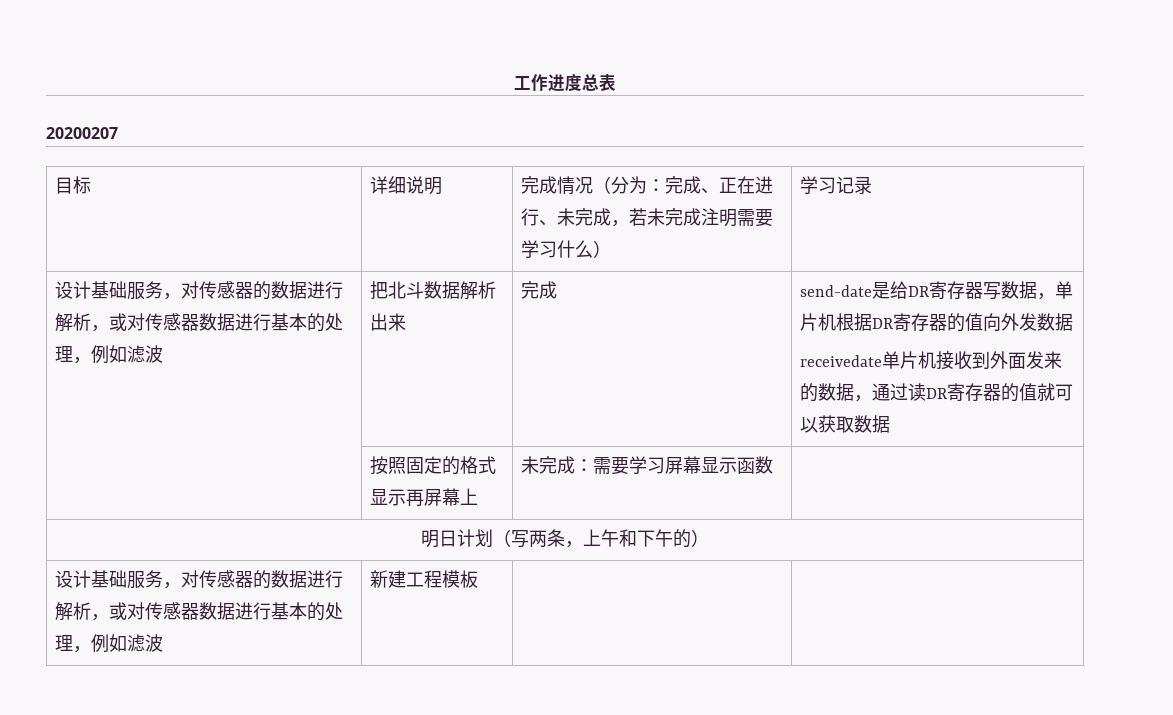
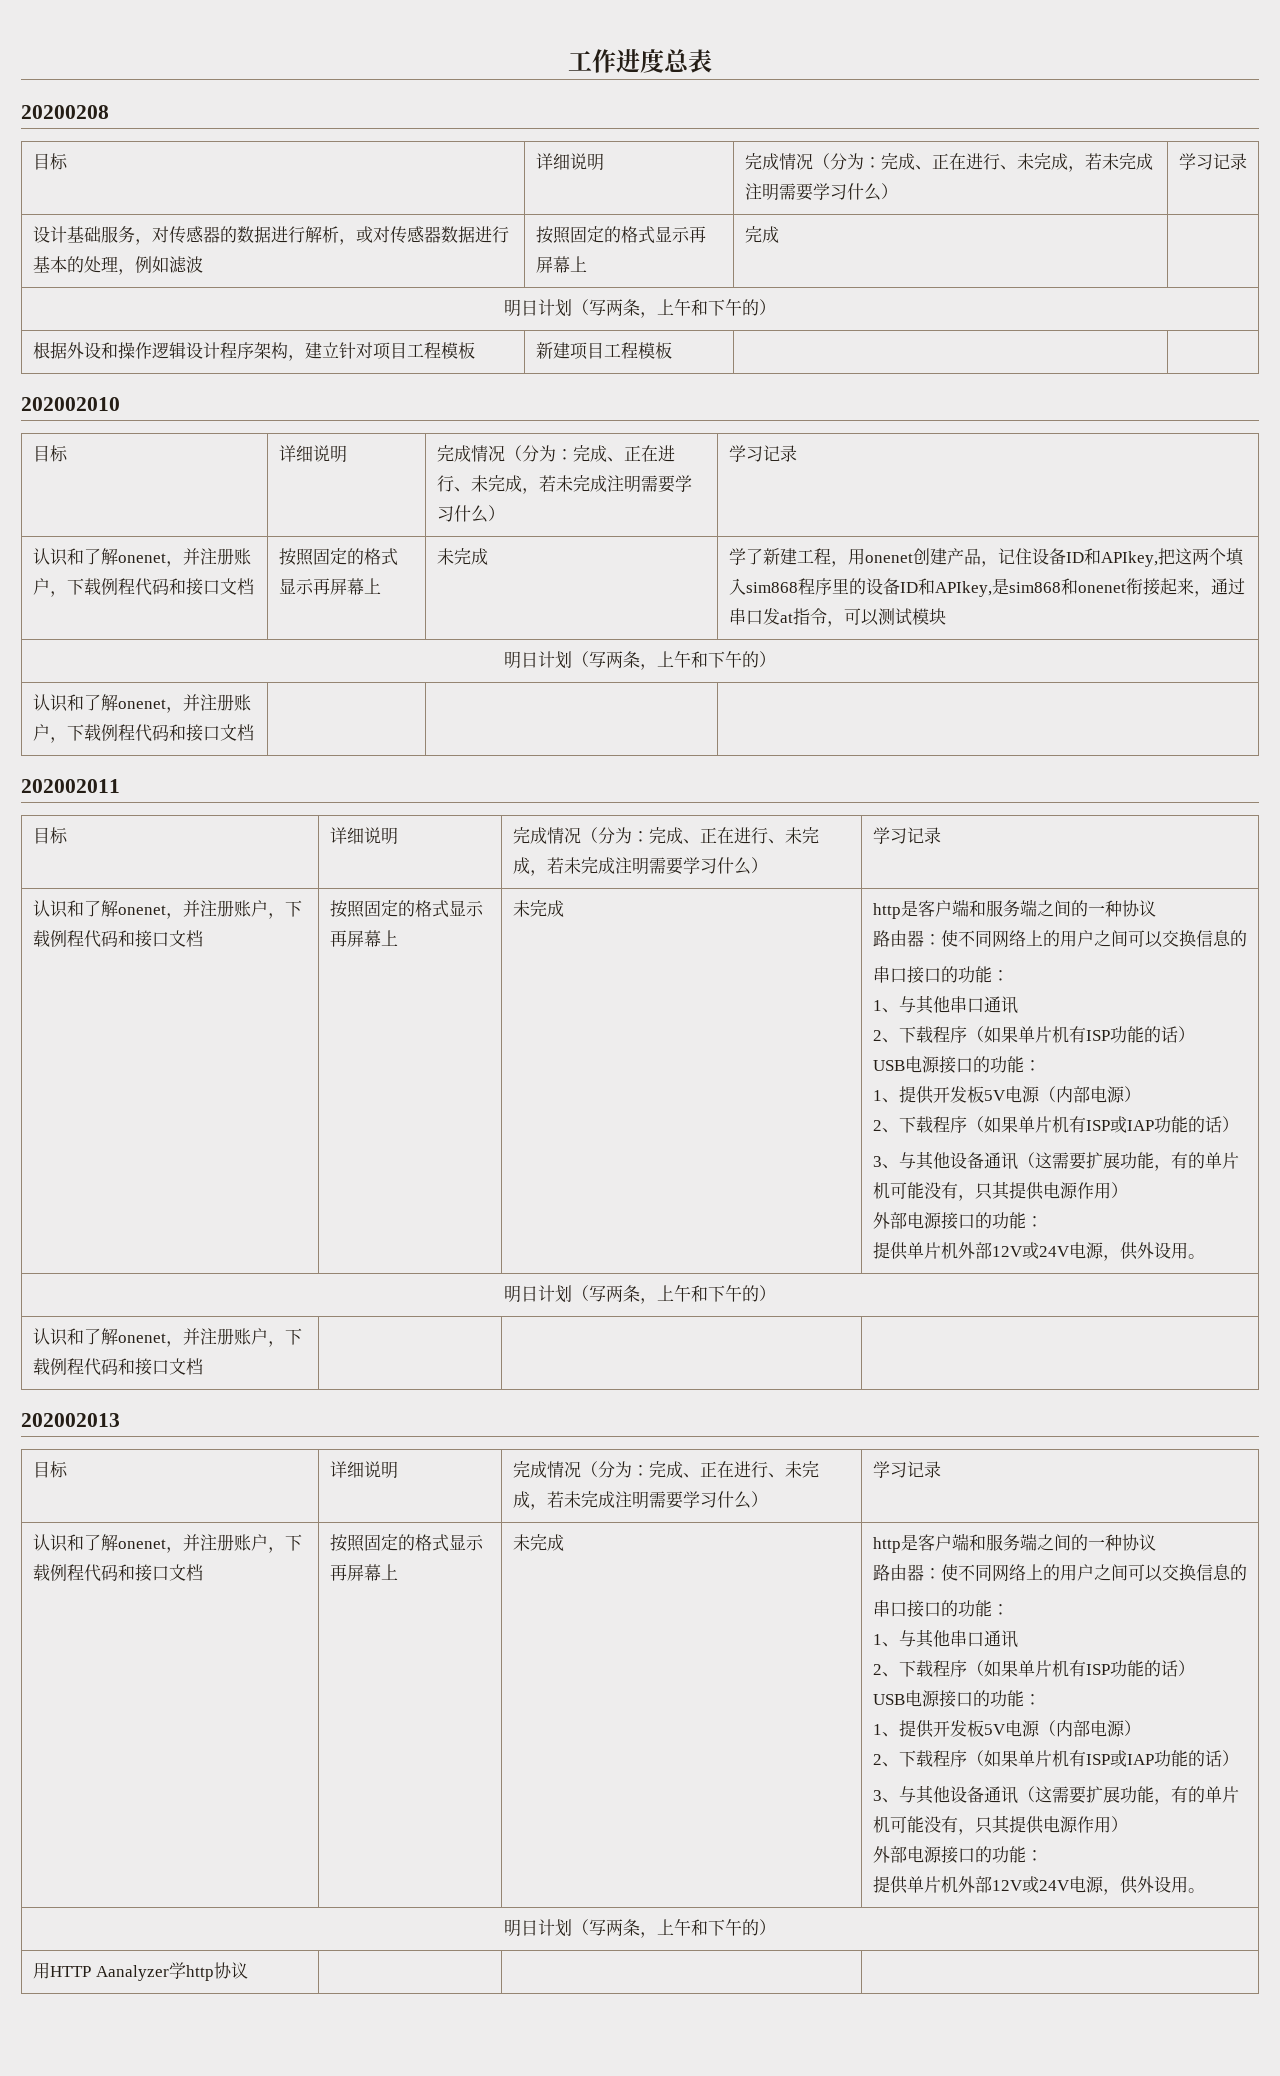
[46,127,118,139] 20200207 -> [21,105,109,119] 20200208
[369,281,496,300] [369,313,406,331] [520,281,557,299] [799,281,1073,300] [799,313,1073,332] [799,351,1062,370] [799,383,1073,402] [799,415,890,433] [369,456,496,475] [369,488,478,507] [520,456,773,475] [421,529,709,548] [54,570,343,589] [54,602,343,621] [54,634,163,653] [369,570,406,588] | 把北斗数据解析出来 | 完成 | send-date是给DR寄存器写数据，单片机根据DR寄存器的值向外发数据 // receivedate单片机接收到外面发来的数据，通过读DR寄存器的值就可以获取数据 // | 按照固定的格式显示再屏幕上 | 未完成：需要学习屏幕显示函数 | // 明日计划（写两条，上午和下午的） // 设计基础服务，对传感器的数据进行解析，或对传感器数据进行基本的处理，例如滤波 | 新建 -> [535,226,706,244] [535,256,587,273] [744,226,779,243] [504,299,776,318] [32,342,475,361] [535,342,604,360] | 按照固定的格式显示再屏幕上 | 完成 | // 明日计划（写两条，上午和下午的） // 根据外设和操作逻辑设计程序架构，建立针对项目工程模板 | 新建项目
(478, 579) none -> [21,397,120,411] [32,445,68,462] [278,445,347,463] [436,445,675,462] [436,475,692,494] [436,505,505,523] [728,445,797,462] [32,548,251,567] [32,578,254,597] [278,548,398,566] [278,578,381,595] [436,548,488,565] [728,548,1245,567] [728,578,1245,597] [728,608,946,627] [504,651,776,670] [32,694,251,713] [32,724,254,743] [21,779,120,793] [32,827,68,844] [329,827,398,845] [512,827,819,844] [512,857,768,876] [872,827,941,844] [32,900,302,919] [32,930,203,948] [329,900,484,918] [329,930,398,947] [512,900,564,917] [872,899,1156,919] [872,930,1247,948] [872,966,1009,984] [872,995,1018,1014] [872,1026,1195,1043] [872,1056,1041,1074] [872,1086,1141,1104] [872,1116,1239,1133] [872,1151,1239,1171] [872,1181,1128,1201] [872,1212,1043,1230] [872,1242,1205,1261] [504,1285,776,1304] [32,1328,302,1347] [32,1358,203,1376] [21,1413,120,1427] [32,1461,68,1478] [329,1461,398,1479] [512,1461,819,1478] [512,1491,768,1510] [872,1461,941,1478] [32,1534,302,1553] [32,1564,203,1582] [329,1534,484,1552] [329,1564,398,1581] [512,1534,564,1551] [872,1533,1156,1553] [872,1564,1247,1582] [872,1600,1009,1618] [872,1629,1018,1648] [872,1660,1195,1677] [872,1690,1041,1708] [872,1720,1141,1738] [872,1750,1239,1767] [872,1785,1239,1805] [872,1815,1128,1835] [872,1846,1043,1864] [872,1876,1205,1895] [504,1919,776,1938] [32,1962,248,1981] // 202002010 // 目标 | 详细说明 | 完成情况（分为：完成、正在进行、未完成，若未完成注明需要学习什么） | 学习记录 // 认识和了解onenet，并注册账户，下载例程代码和接口文档 | 按照固定的格式显示再屏幕上 | 未完成 | 学了新建工程，用onenet创建产品，记住设备ID和APIkey,把这两个填入sim868程序里的设备ID和APIkey,是sim868和onenet衔接起来，通过串口发at指令，可以测试模块 // 明日计划（写两条，上午和下午的） // 认识和了解onenet，并注册账户，下载例程代码和接口文档 | | | // 202002011 // 目标 | 详细说明 | 完成情况（分为：完成、正在进行、未完成，若未完成注明需要学习什么） | 学习记录 // 认识和了解onenet，并注册账户，下载例程代码和接口文档 | 按照固定的格式显示再屏幕上 | 未完成 | http是客户端和服务端之间的一种协议 // 路由器：使不同网络上的用户之间可以交换信息的 // 串口接口的功能： // 1、与其他串口通讯 // 2、下载程序（如果单片机有ISP功能的话） // USB电源接口的功能： // 1、提供开发板5V电源（内部电源） // 2、下载程序（如果单片机有ISP或IAP功能的话） // 3、与其他设备通讯（这需要扩展功能，有的单片机可能没有，只其提供电源作用） // 外部电源接口的功能： // 提供单片机外部12V或24V电源，供外设用。 // 明日计划（写两条，上午和下午的） // 认识和了解onenet，并注册账户，下载例程代码和接口文档 | | | // 202002013 // 目标 | 详细说明 | 完成情况（分为：完成、正在进行、未完成，若未完成注明需要学习什么） | 学习记录 // 认识和了解onenet，并注册账户，下载例程代码和接口文档 | 按照固定的格式显示再屏幕上 | 未完成 | http是客户端和服务端之间的一种协议 // 路由器：使不同网络上的用户之间可以交换信息的 // 串口接口的功能： // 1、与其他串口通讯 // 2、下载程序（如果单片机有ISP功能的话） // USB电源接口的功能： // 1、提供开发板5V电源（内部电源） // 2、下载程序（如果单片机有ISP或IAP功能的话） // 3、与其他设备通讯（这需要扩展功能，有的单片机可能没有，只其提供电源作用） // 外部电源接口的功能： // 提供单片机外部12V或24V电源，供外设用。 // 明日计划（写两条，上午和下午的） // 用HTTP Aanalyzer学http协议 | | |

